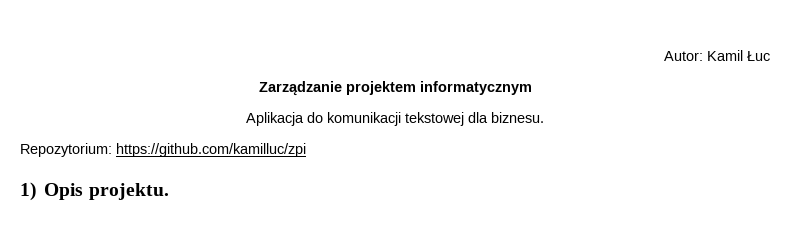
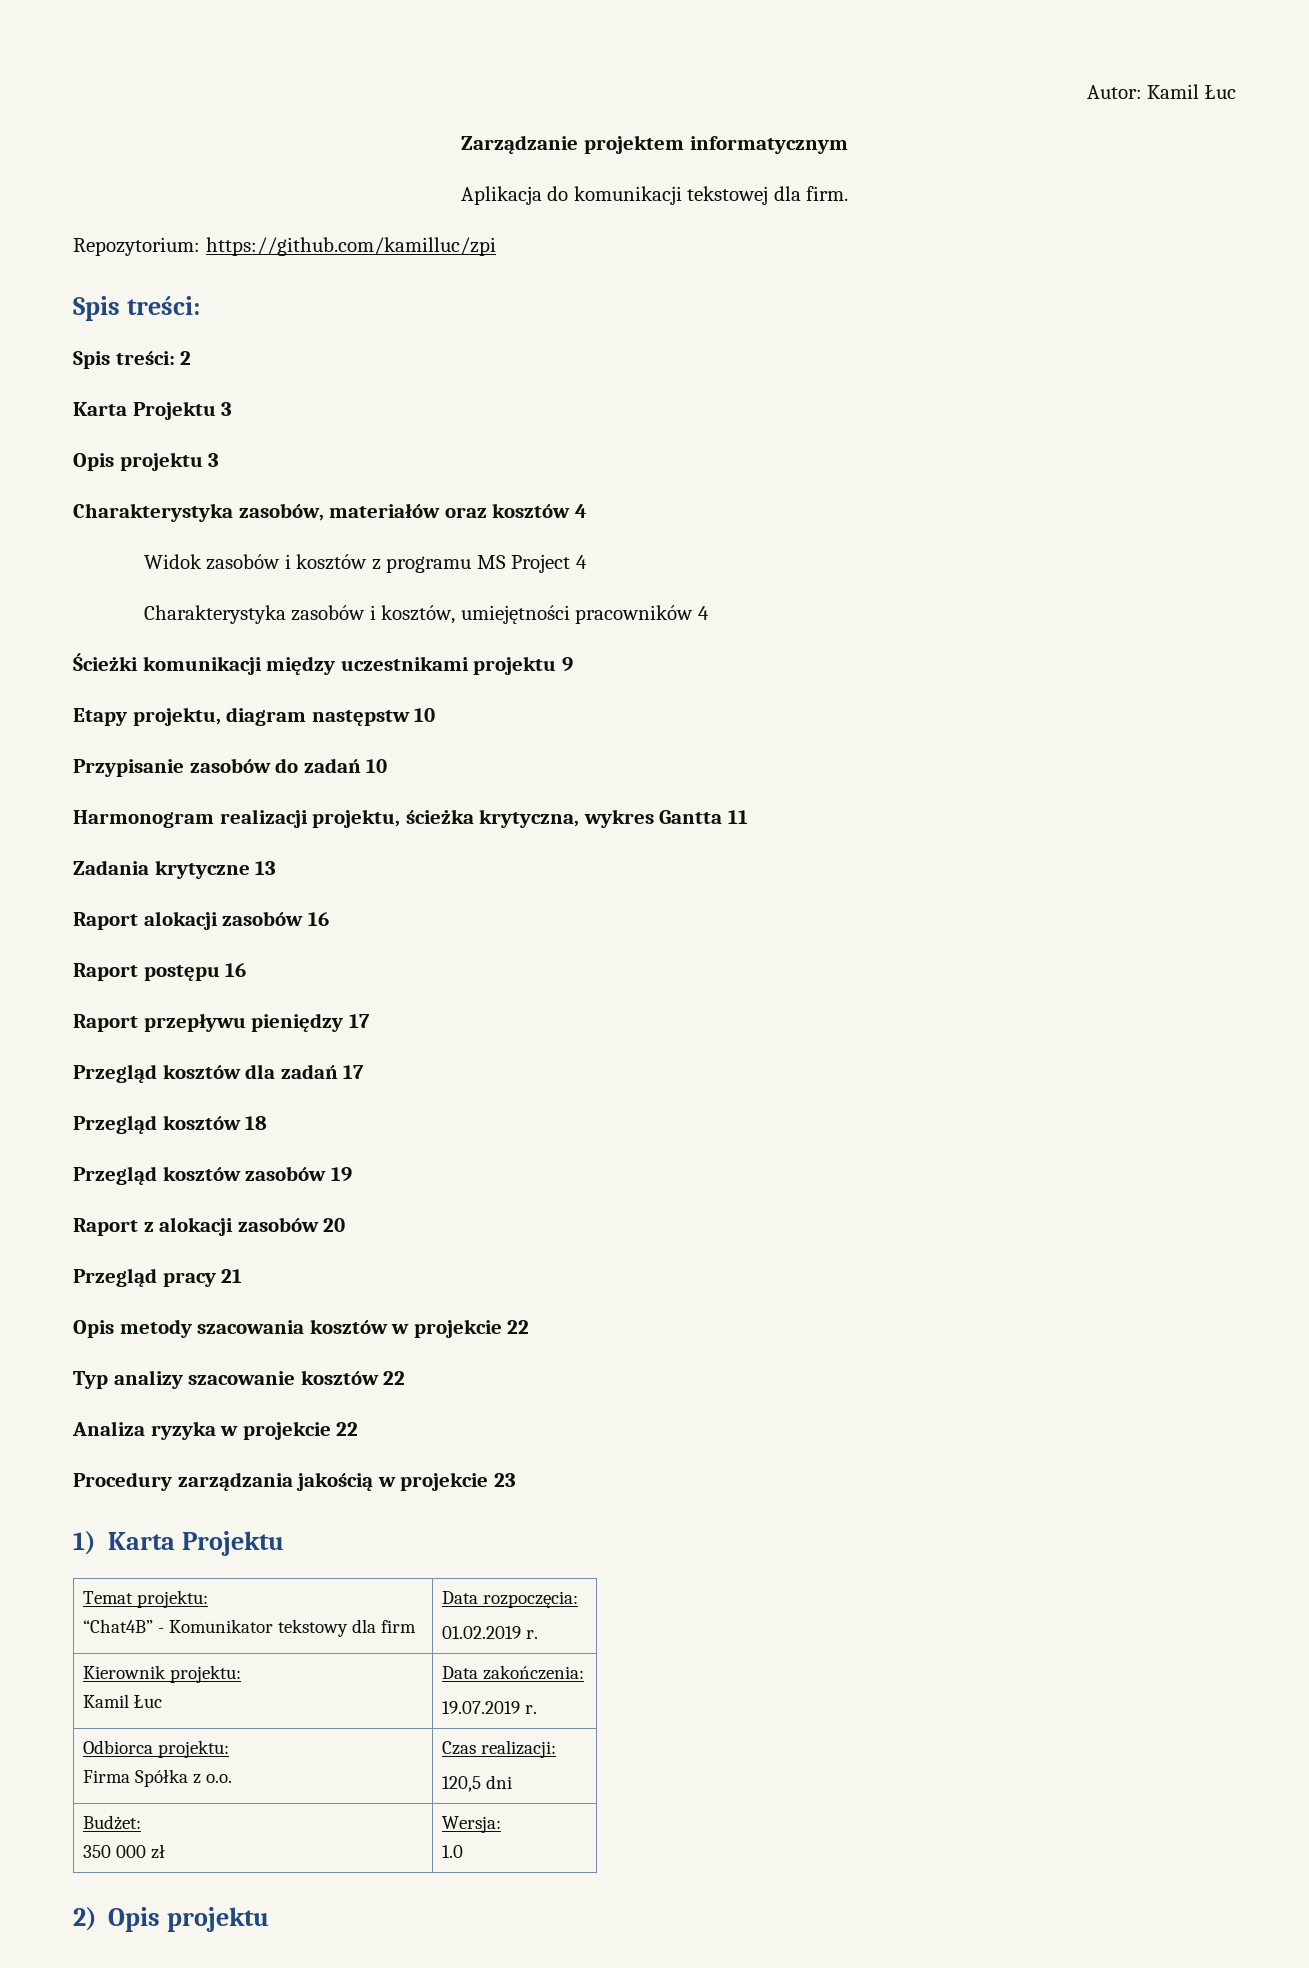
[491,112,544,123] biznesu. -> [806,186,849,201] firm.
[20,182,169,201] 1) Opis projektu. -> [73,296,201,321] [73,351,192,369] [73,401,233,420] [73,452,220,471] [73,503,587,522] [143,554,587,573] [143,605,709,624] [73,653,573,675] [73,707,436,726] [73,758,388,777] [73,809,748,828] [73,860,277,879] [73,911,329,930] [73,963,247,981] [73,1013,370,1032] [73,1064,365,1083] [73,1115,268,1134] [73,1166,352,1185] [73,1217,346,1236] [73,1268,243,1287] [73,1319,530,1338] [73,1370,406,1389] [72,1421,359,1440] [73,1472,516,1491] [73,1531,285,1556] [82,1590,208,1608] [82,1619,416,1637] [441,1591,578,1608] [441,1626,538,1639] [82,1665,241,1683] [82,1694,162,1708] [441,1665,584,1680] [441,1701,537,1714] [82,1740,229,1758] [82,1769,232,1787] [441,1740,556,1758] [441,1775,512,1792] [82,1815,141,1830] [82,1844,165,1859] [441,1816,501,1833] [441,1845,463,1858] [73,1907,270,1932] Spis treści: // Spis treści: 2 // Karta Projektu 3 // Opis projektu 3 // Charakterystyka zasobów, materiałów oraz kosztów 4 // Widok zasobów i kosztów z programu MS Project 4 // Charakterystyka zasobów i kosztów, umiejętności pracowników 4 // Ścieżki komunikacji między uczestnikami projektu 9 // Etapy projektu, diagram następstw 10 // Przypisanie zasobów do zadań 10 // Harmonogram realizacji projektu, ścieżka krytyczna, wykres Gantta 11 // Zadania krytyczne 13 // Raport alokacji zasobów 16 // Raport postępu 16 // Raport przepływu pieniędzy 17 // Przegląd kosztów dla zadań 17 // Przegląd kosztów 18 // Przegląd kosztów zasobów 19 // Raport z alokacji zasobów 20 // Przegląd pracy 21 // Opis metody szacowania kosztów w projekcie 22 // Typ analizy szacowanie kosztów 22 // Analiza ryzyka w projekcie 22 // Procedury zarządzania jakością w projekcie 23 // 1) Karta Projektu // Temat projektu: // “Chat4B” - Komunikator tekstowy dla firm | Data rozpoczęcia: // 01.02.2019 r. // Kierownik projektu: // Kamil Łuc | Data zakończenia: // 19.07.2019 r. // Odbiorca projektu: // Firma Spółka z o.o. | Czas realizacji: // 120,5 dni // Budżet: // 350 000 zł | Wersja: // 1.0 // 2) Opis projektu

